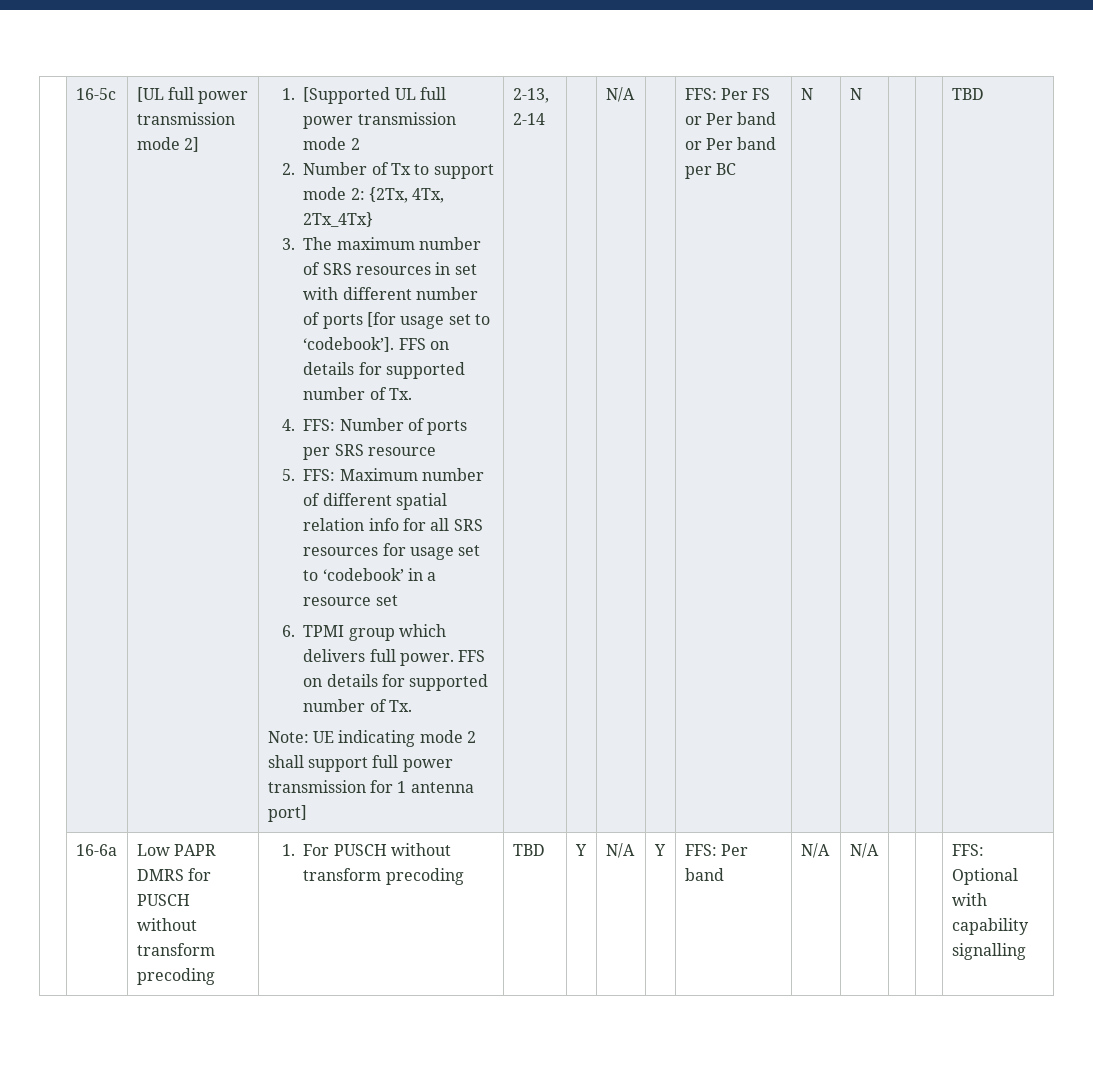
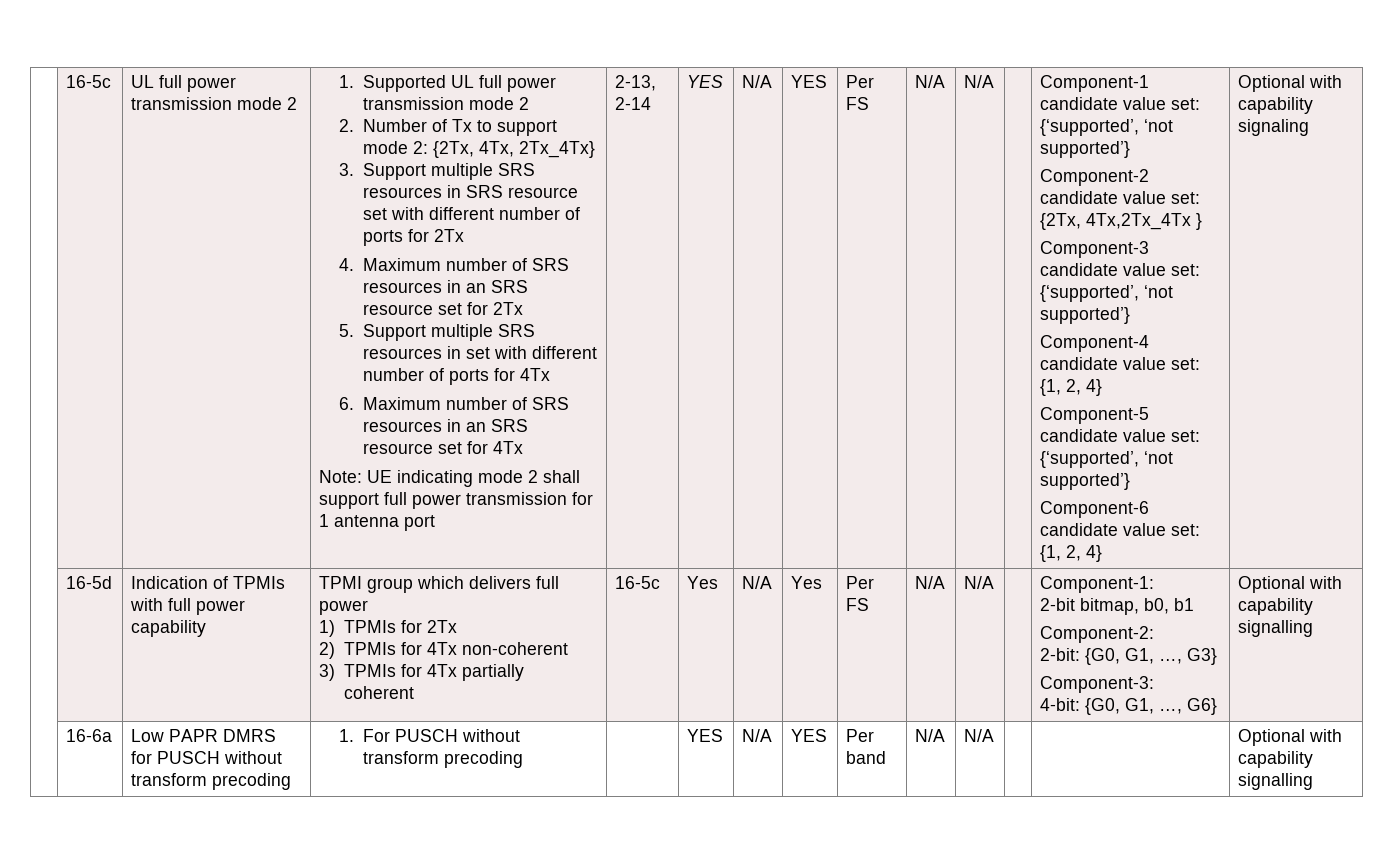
[75,88,116,100] [136,87,249,104] [136,112,235,125] [136,137,199,152] [282,87,391,104] | 16-5c | [UL full power transmission mode 2] | 1. [Supported -> [66,75,112,88] [131,75,237,92] [131,97,298,110] [338,75,446,92] | 16-5c | UL full power transmission mode 2 | 1. Supported
[303,237,481,250] [303,262,321,275] The maximum number of -> [362,163,535,180] [362,185,578,198] [362,207,580,220] [362,229,464,246] [338,258,569,271] [362,280,528,293] [362,302,523,315] [338,324,493,341] Support multiple SRS resources in SRS resource set with different number of ports for 2Tx // 4. Maximum number of SRS resources in an SRS resource set for 2Tx // 5. Support multiple
[366,312,490,329] [303,337,449,352] [303,362,465,379] [303,387,412,400] [282,418,468,435] [303,444,436,460] [282,468,484,481] [303,493,447,510] [303,518,483,531] [303,543,481,560] [303,568,437,581] [303,595,398,606] [282,624,446,641] [303,649,486,666] [303,674,489,691] [303,699,412,712] [for usage set to ‘codebook’]. FFS on details for supported number of Tx. // 4. FFS: Number of ports per SRS resource // 5. FFS: Maximum number of different spatial relation info for all SRS resources for usage set to ‘codebook’ in a resource set // 6. TPMI group which delivers full power. FFS on details for supported number of Tx. -> [493,368,550,381] [338,397,569,410] [362,419,528,432] [362,441,523,454] for 4Tx // 6. Maximum number of SRS resources in an SRS resource set for 4Tx
[267,805,307,822] port] -> [404,515,436,531] port
[605,87,635,102] [684,88,771,100] [684,112,777,125] [684,137,777,150] [684,163,736,179] [800,88,813,100] [849,88,862,100] [951,88,984,100] | N/A | | FFS: Per FS or Per band or Per band per BC | N | N | | | TBD -> [687,75,724,88] [742,75,773,88] [791,75,828,88] [846,75,875,88] [846,97,870,110] [915,75,946,88] [964,75,995,88] [1040,75,1150,92] [1040,97,1201,110] [1040,119,1174,136] [1040,141,1131,158] [1040,169,1150,186] [1040,191,1201,204] [1040,213,1203,230] [1040,241,1150,258] [1040,263,1201,276] [1040,285,1174,302] [1040,307,1131,324] [1040,335,1150,352] [1040,357,1201,370] [1040,379,1103,396] [1040,407,1150,424] [1040,429,1201,442] [1040,451,1174,468] [1040,473,1131,490] [1040,501,1150,518] [1040,523,1201,536] [1040,545,1103,562] [1238,75,1343,92] [1238,97,1314,114] [1238,119,1310,136] [66,576,113,589] [131,576,286,589] [130,598,246,615] [131,620,207,637] [319,576,560,593] [319,600,369,615] [319,620,457,637] [319,642,568,659] [319,664,524,681] [343,686,414,699] [615,576,661,589] [687,576,719,589] [742,576,773,589] [791,576,823,589] [846,576,875,589] [846,598,870,611] [915,576,946,589] [964,576,995,589] [1040,576,1155,593] [1040,598,1195,615] [1040,626,1155,643] [1040,648,1218,665] [1040,676,1155,693] [1040,698,1218,715] [1238,576,1343,593] [1238,598,1314,615] [1238,620,1314,637] YES | N/A | YES | Per FS | N/A | N/A | | Component-1 candidate value set: {‘supported’, ‘not supported’} // Component-2 candidate value set: {2Tx, 4Tx,2Tx_4Tx } // Component-3 candidate value set: {‘supported’, ‘not supported’} // Component-4 candidate value set: {1, 2, 4} // Component-5 candidate value set: {‘supported’, ‘not supported’} // Component-6 candidate value set: {1, 2, 4} | Optional with capability signaling // | 16-5d | Indication of TPMIs with full power capability | TPMI group which delivers full power // 1) TPMIs for 2Tx // 2) TPMIs for 4Tx non-coherent // 3) TPMIs for 4Tx partially coherent | 16-5c | Yes | N/A | Yes | Per FS | N/A | N/A | | Component-1: // 2-bit bitmap, b0, b1 // Component-2: // 2-bit: {G0, G1, …, G3} // Component-3: // 4-bit: {G0, G1, …, G6} | Optional with capability signalling
[512,844,545,856] [574,844,587,856] [605,843,635,858] [653,844,666,856] [684,844,717,856] TBD | Y | N/A | Y | FFS: -> [687,729,724,742] [742,729,773,742] [791,729,828,742] | YES | N/A | YES |
[951,844,984,856] FFS: -> (995, 735) none

